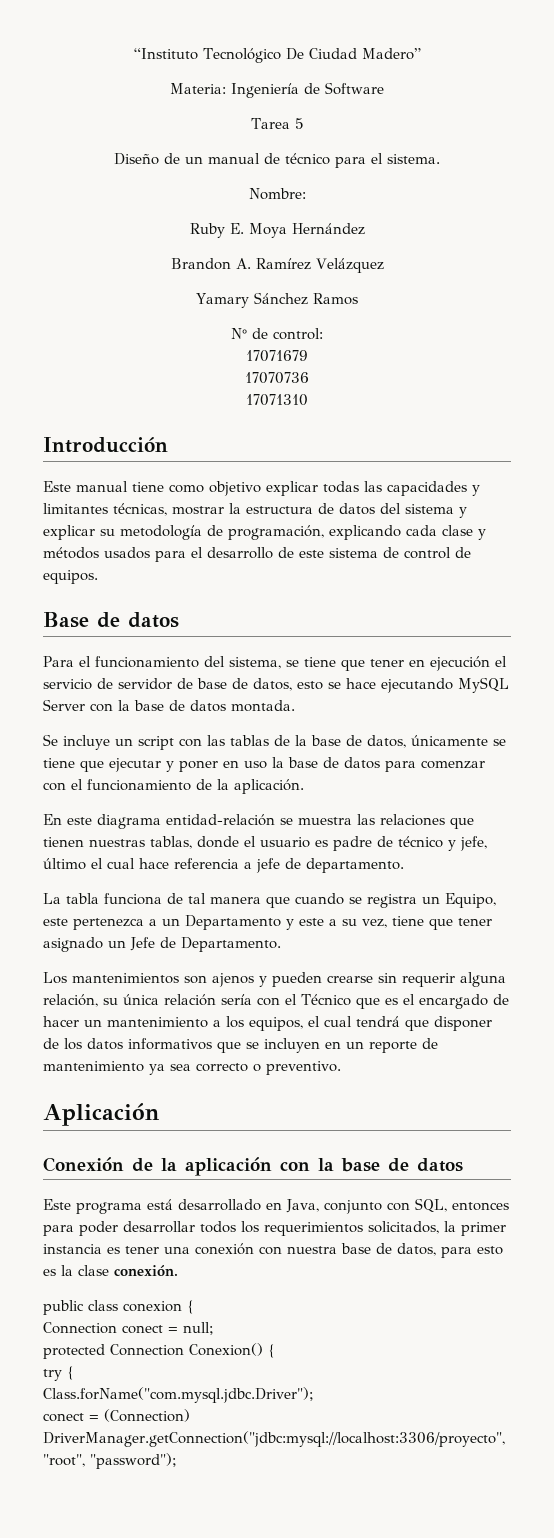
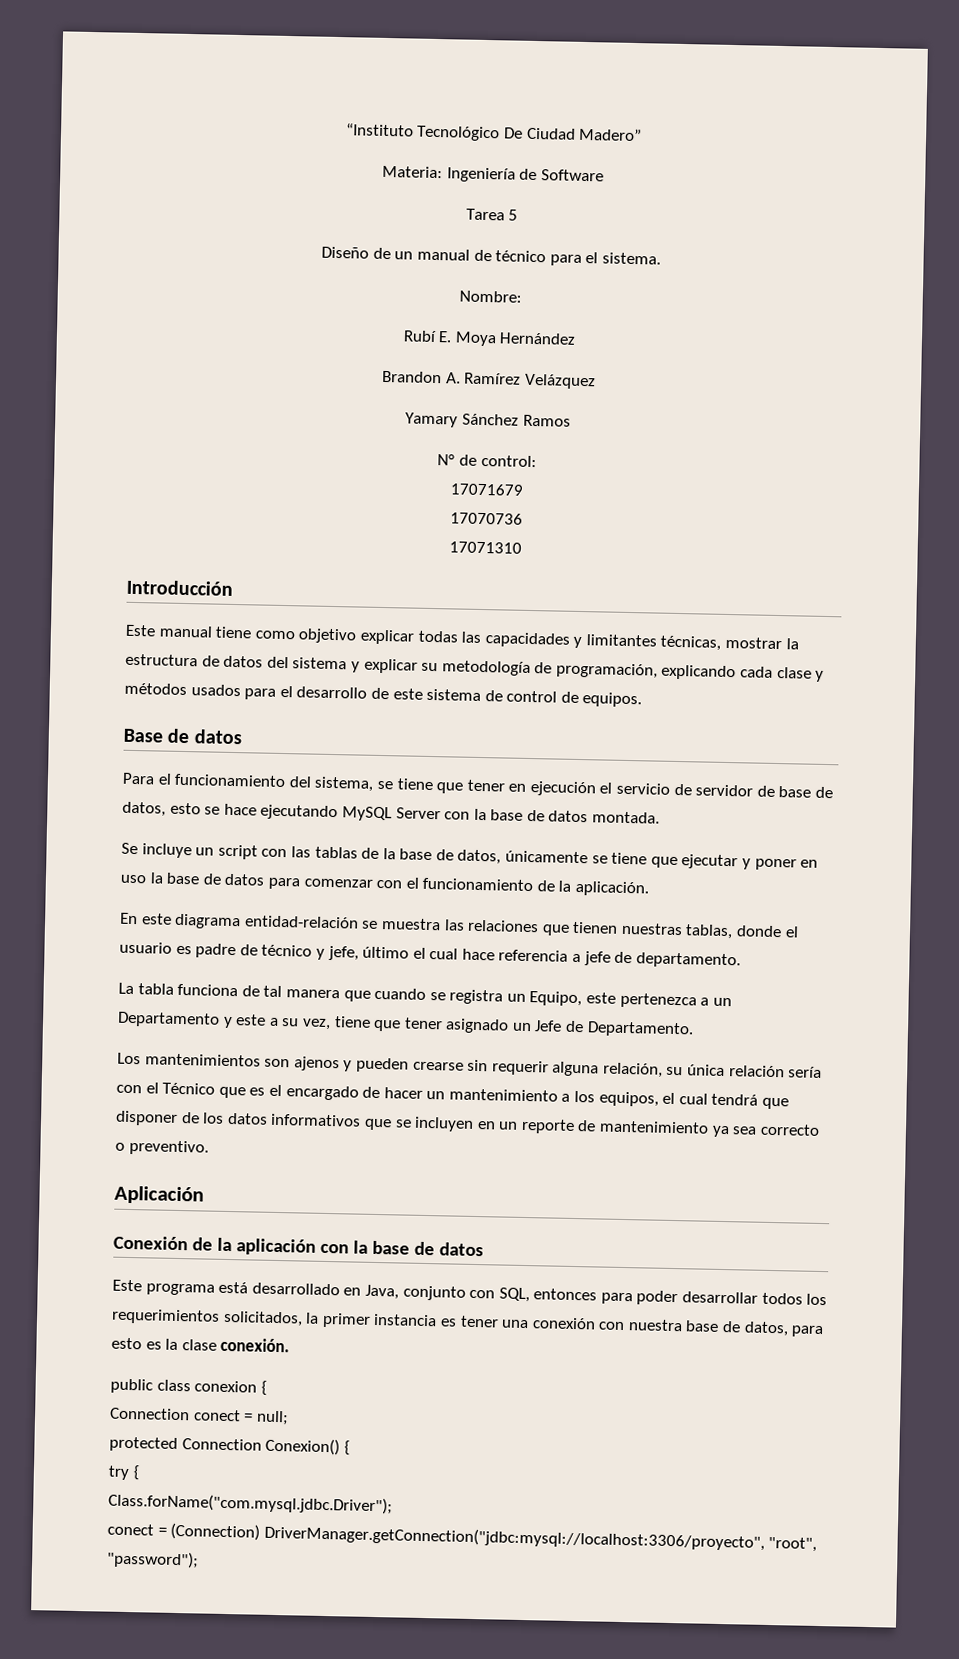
[189,223,225,238] Ruby -> [402,330,437,343] Rubí

